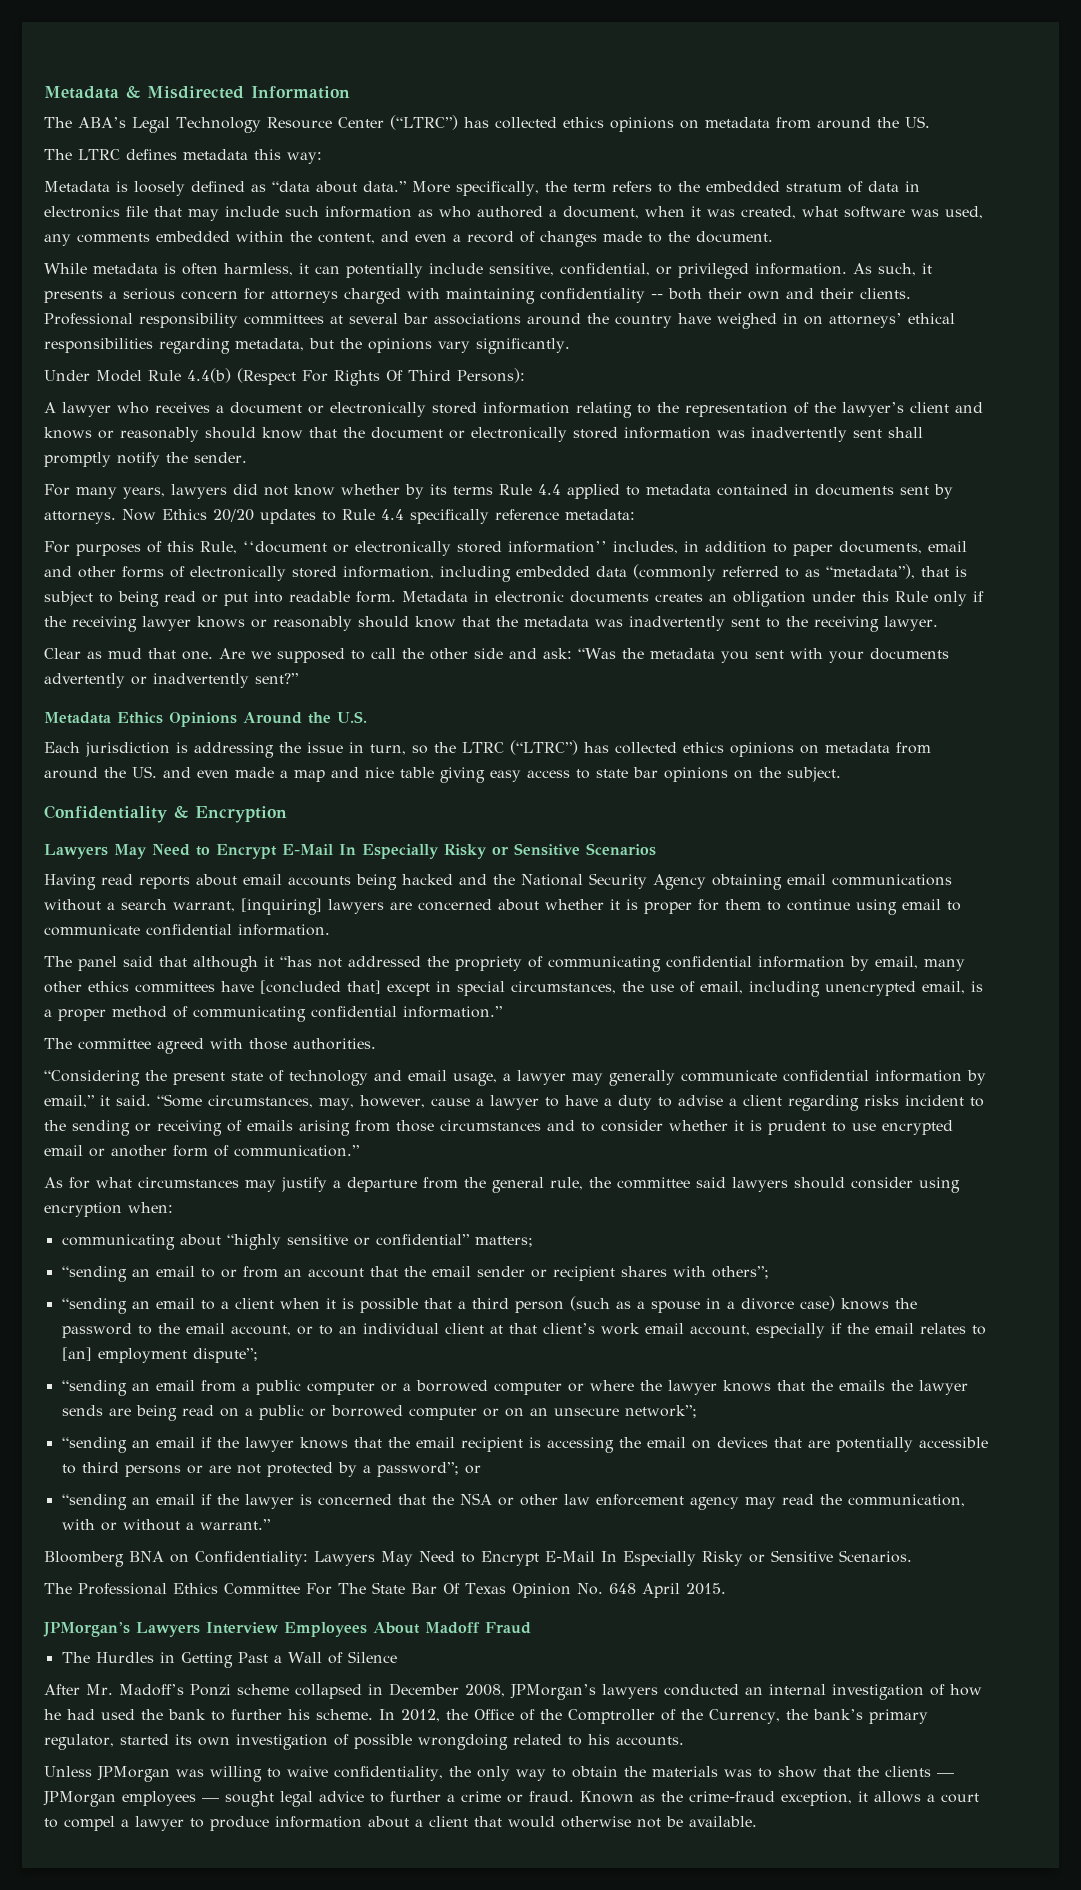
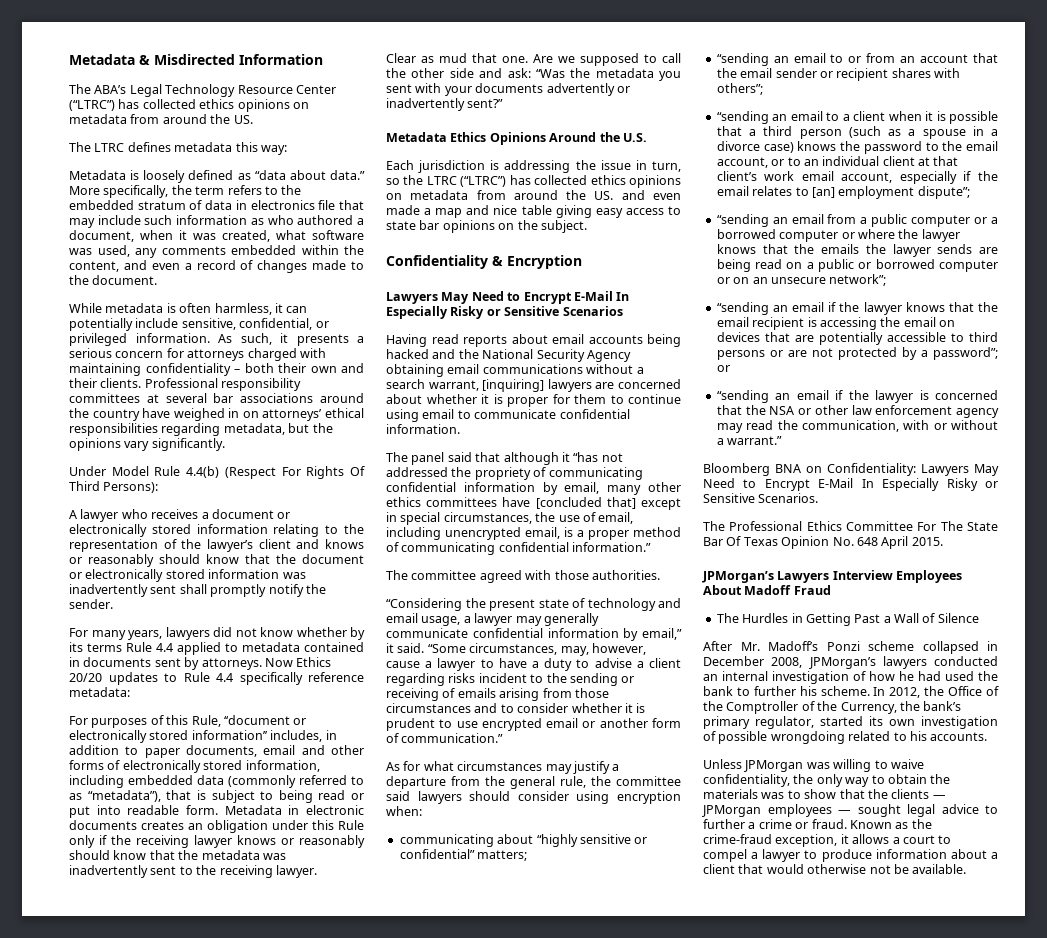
[651,294,663,299] -- -> [234,369,240,373] –

